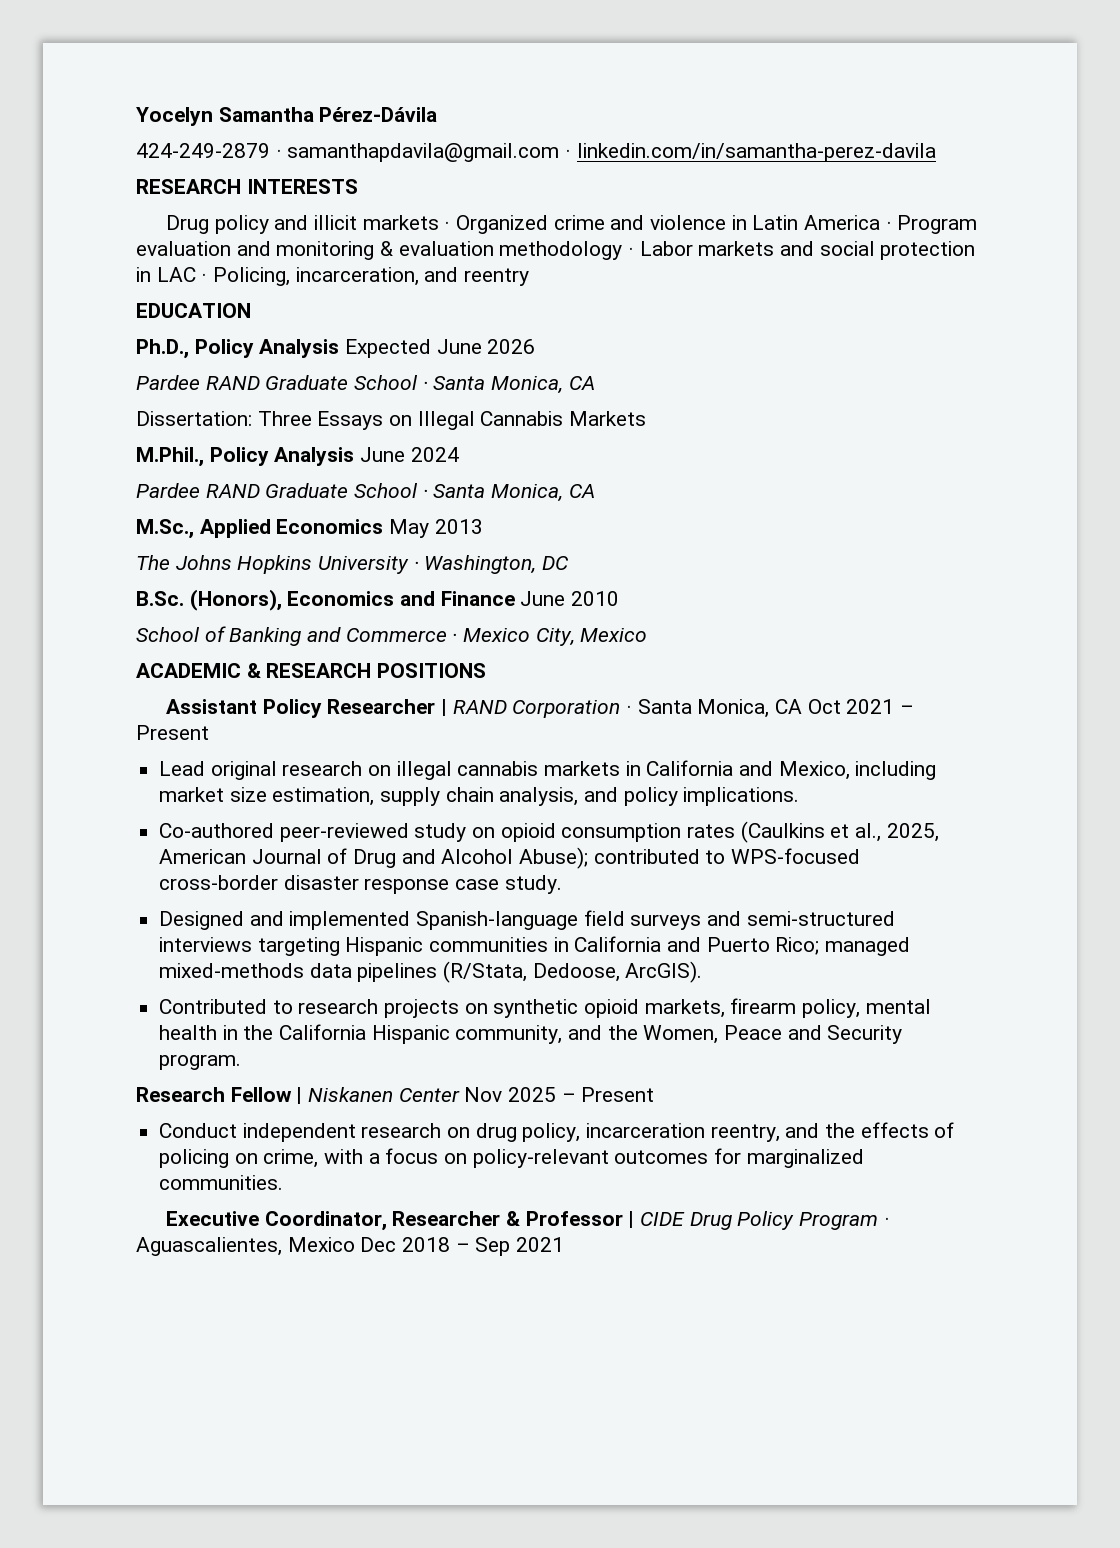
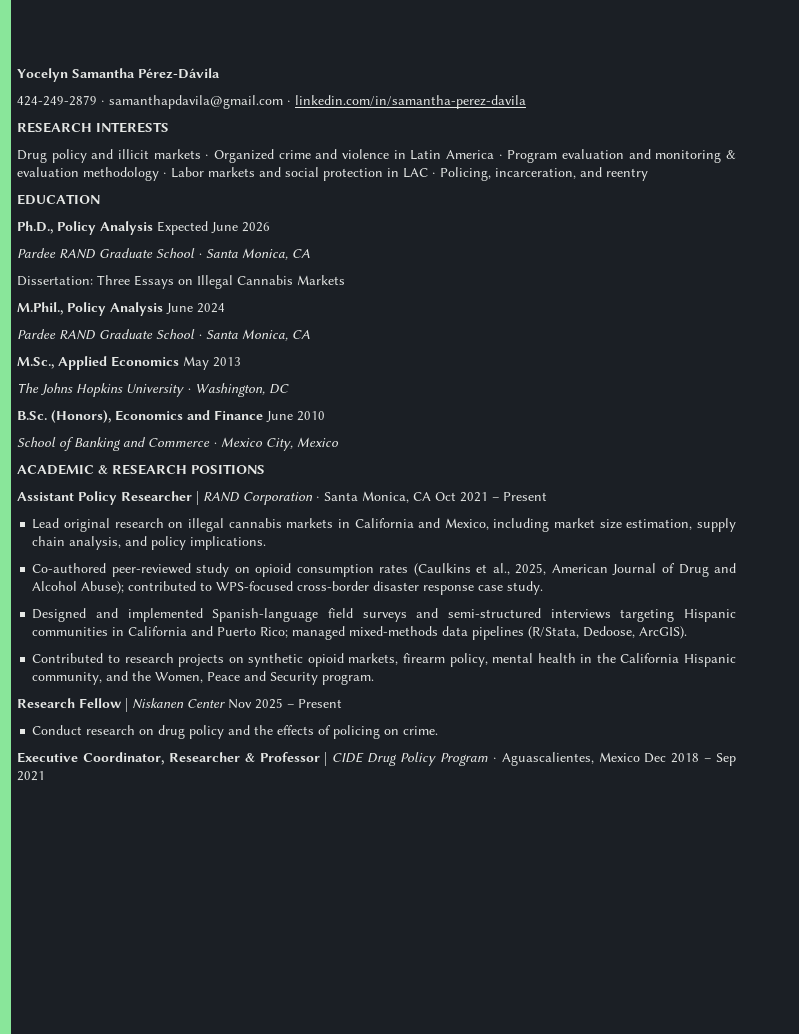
[242,1123,356,1142] independent -> (83, 730) none
[522,1123,780,1142] policy, incarceration reentry, -> [189,725,225,739] policy
[263,1148,864,1168] [159,1175,284,1190] crime, with a focus on policy-relevant outcomes for marginalized communities. -> [403,726,439,735] crime.

